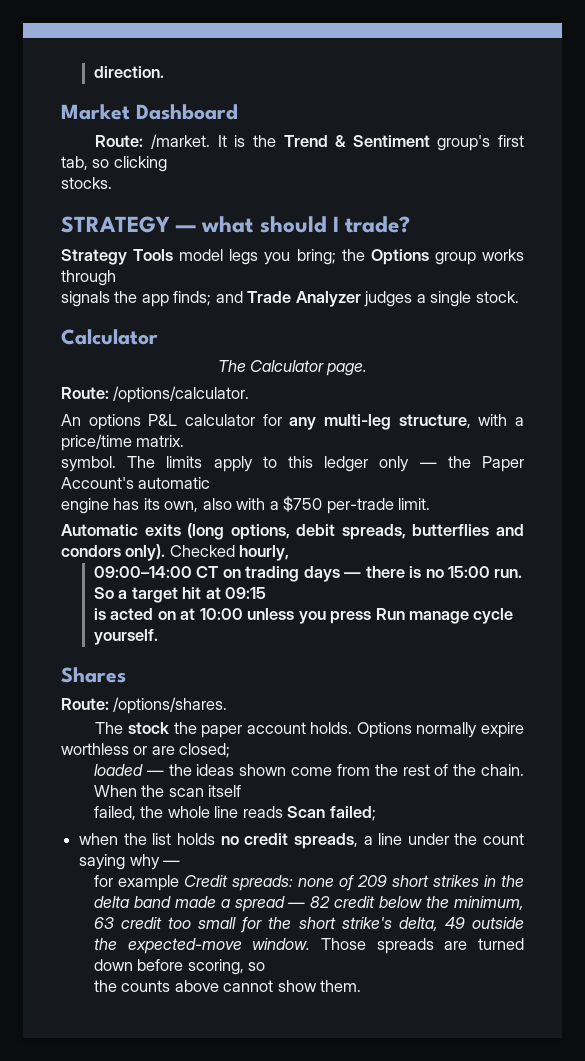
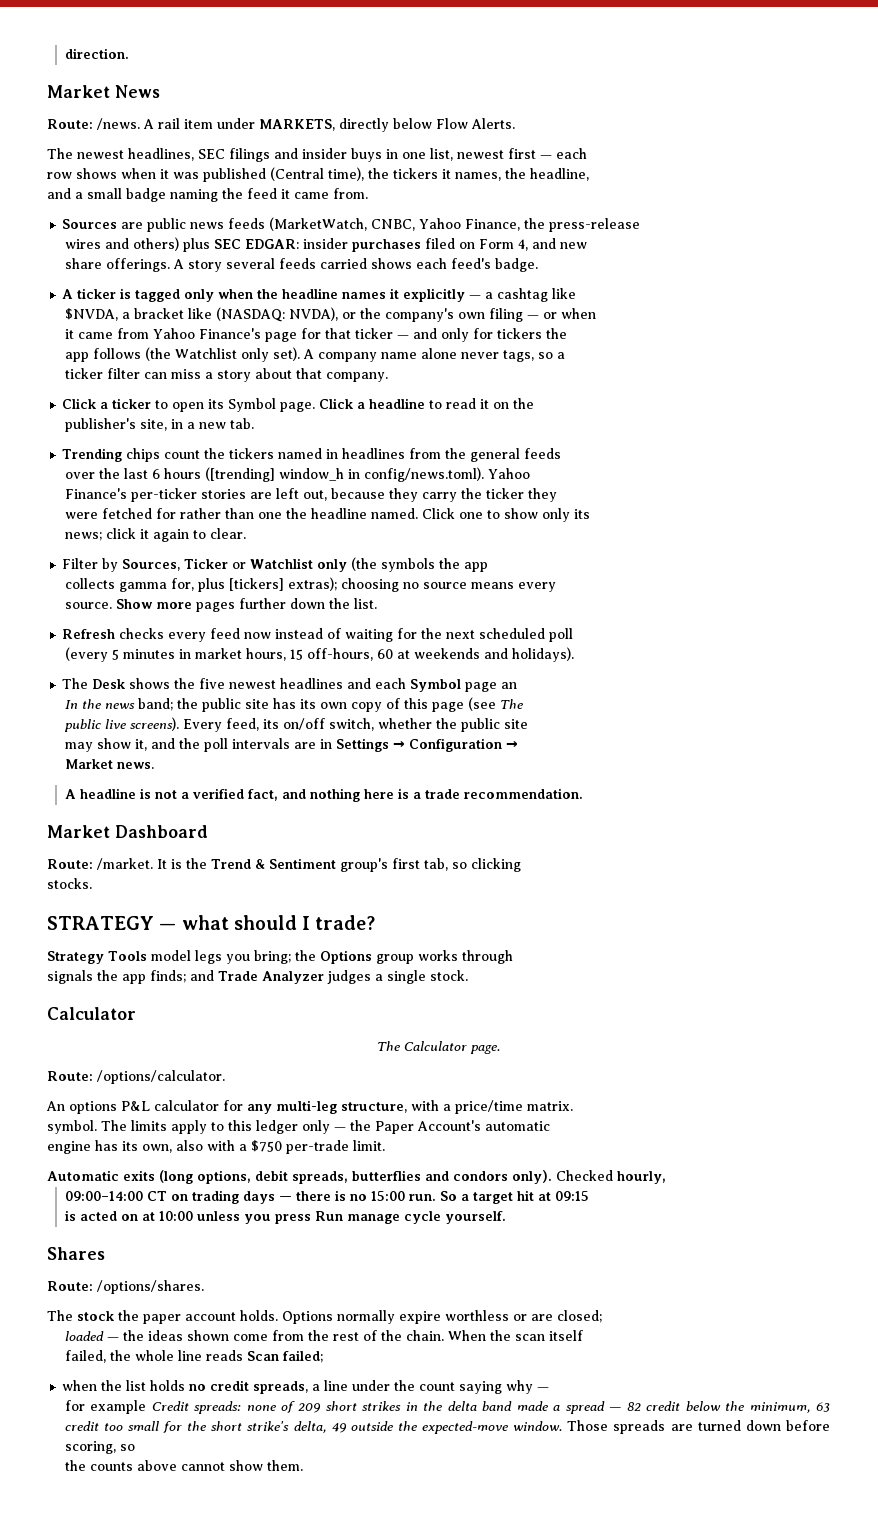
(164, 72) none -> [47,85,160,98] [47,118,515,132] [47,148,587,162] [47,167,589,182] [47,188,368,202] [62,217,641,232] [64,237,587,252] [64,258,538,272] [62,288,577,302] [64,307,596,322] [64,328,567,342] [64,347,565,362] [64,368,388,382] [62,398,535,412] [64,418,254,432] [62,448,562,462] [64,467,530,482] [64,488,557,502] [64,508,590,522] [64,528,246,542] [62,557,489,572] [64,577,556,592] [64,598,377,612] [62,628,574,642] [64,647,574,662] [62,678,518,692] [64,697,523,712] [63,717,528,732] [64,738,518,752] [64,759,154,769] [64,788,583,802] // Market News // Route: /news. A rail item under MARKETS, directly below Flow Alerts. // The newest headlines, SEC filings and insider buys in one list, newest first — each // row shows when it was published (Central time), the tickers it names, the headline, // and a small badge naming the feed it came from. // Sources are public news feeds (MarketWatch, CNBC, Yahoo Finance, the press-release // wires and others) plus SEC EDGAR: insider purchases filed on Form 4, and new // share offerings. A story several feeds carried shows each feed's badge. // A ticker is tagged only when the headline names it explicitly — a cashtag like // $NVDA, a bracket like (NASDAQ: NVDA), or the company's own filing — or when // it came from Yahoo Finance's page for that ticker — and only for tickers the // app follows (the Watchlist only set). A company name alone never tags, so a // ticker filter can miss a story about that company. // Click a ticker to open its Symbol page. Click a headline to read it on the // publisher's site, in a new tab. // Trending chips count the tickers named in headlines from the general feeds // over the last 6 hours ([trending] window_h in config/news.toml). Yahoo // Finance's per-ticker stories are left out, because they carry the ticker they // were fetched for rather than one the headline named. Click one to show only its // news; click it again to clear. // Filter by Sources, Ticker or Watchlist only (the symbols the app // collects gamma for, plus [tickers] extras); choosing no source means every // source. Show more pages further down the list. // Refresh checks every feed now instead of waiting for the next scheduled poll // (every 5 minutes in market hours, 15 off-hours, 60 at weekends and holidays). // The Desk shows the five newest headlines and each Symbol page an // In the news band; the public site has its own copy of this page (see The // public live screens). Every feed, its on/off switch, whether the public site // may show it, and the poll intervals are in Settings → Configuration → // Market news. // A headline is not a verified fact, and nothing here is a trade recommendation.

